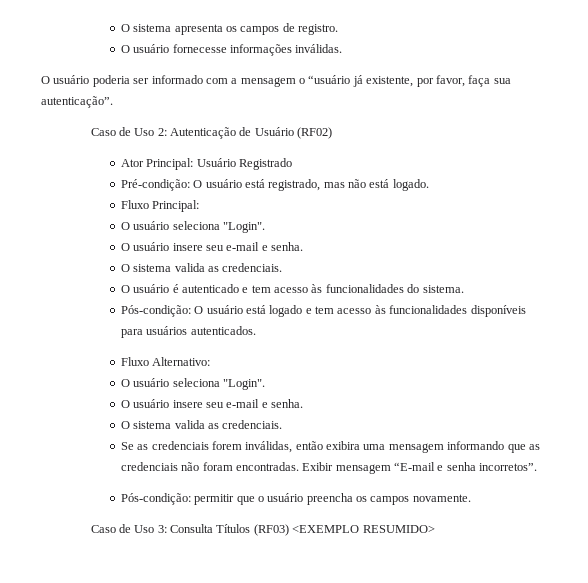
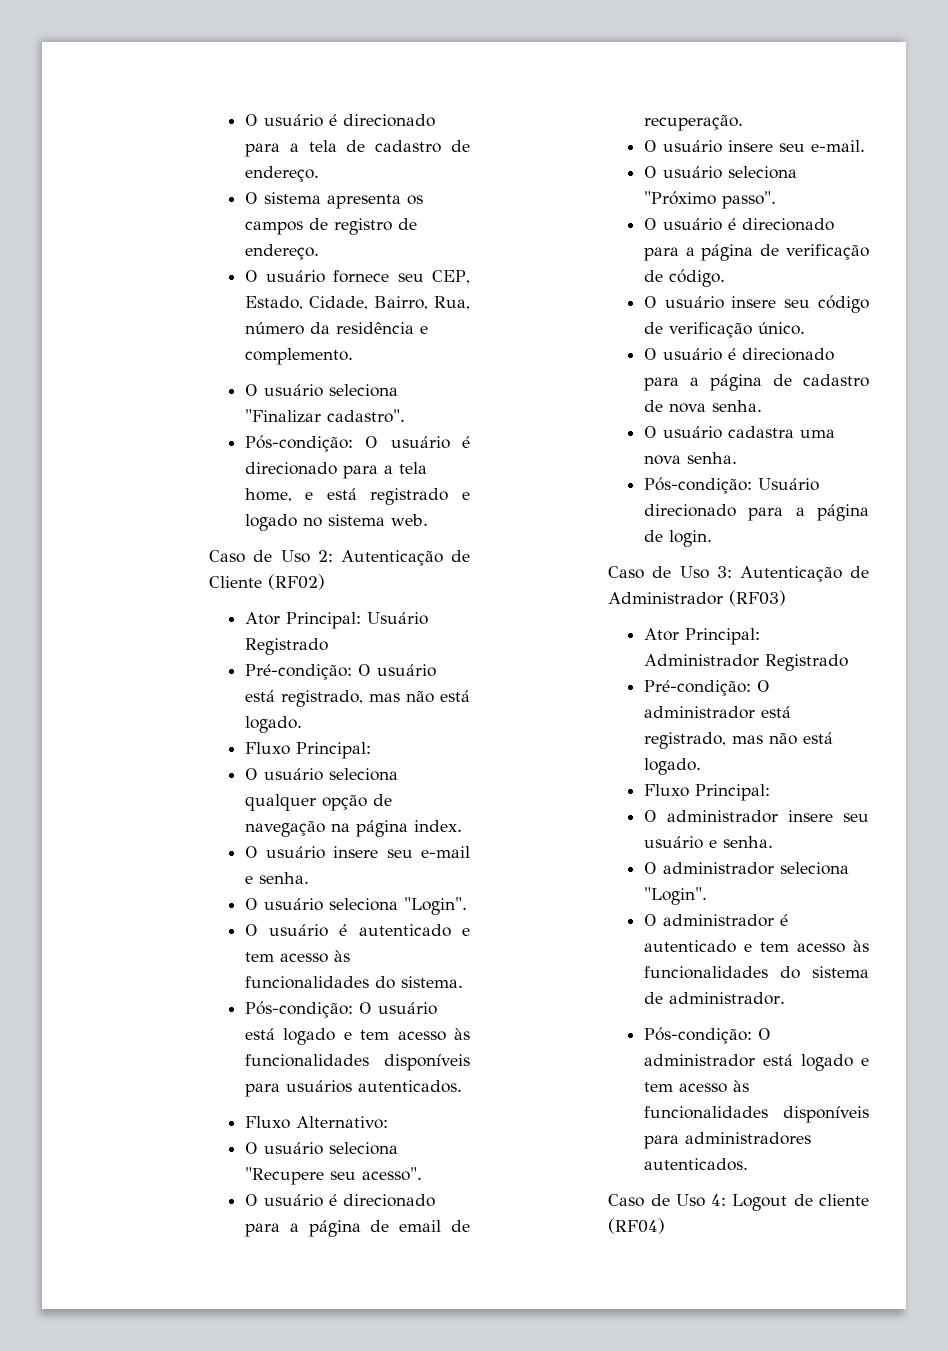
[120,24,130,32] O -> [244,114,435,127] [244,140,470,157] [244,166,319,182] [244,192,258,204] O usuário é direcionado para a tela de cadastro de endereço. // O
[298,24,339,35] [120,44,343,56] [41,75,511,87] [41,96,113,108] registro. // O usuário fornecesse informações inválidas. // O usuário poderia ser informado com a mensagem o “usuário já existente, por favor, faça sua autenticação”. -> [333,218,417,235] [244,244,319,260] [244,270,471,284] [244,296,470,310] [244,322,428,335] [244,348,353,365] [244,384,398,397] [244,409,405,423] [244,435,470,452] [244,462,427,479] [244,488,470,505] [244,514,428,531] registro de endereço. // O usuário fornece seu CEP, Estado, Cidade, Bairro, Rua, número da residência e complemento. // O usuário seleciona "Finalizar cadastro". // Pós-condição: O usuário é direcionado para a tela home, e está registrado e logado no sistema web.
[254,127,294,136] Usuário -> [209,576,263,588] Cliente
[222,222,265,233] [120,242,304,251] [120,263,283,272] "Login". // O usuário insere seu e-mail e senha. // O sistema valida as credenciais. -> [244,794,392,811] [244,820,462,837] [244,846,470,859] [244,872,309,884] [244,897,467,915] qualquer opção de navegação na página index. // O usuário insere seu e-mail e senha. // O usuário seleciona "Login".
[222,379,265,390] [120,399,304,408] [120,420,283,429] [120,441,540,453] [120,462,538,474] [120,493,471,505] [90,524,435,536] "Login". // O usuário insere seu e-mail e senha. // O sistema valida as credenciais. // Se as credenciais forem inválidas, então exibira uma mensagem informando que as credenciais não foram encontradas. Exibir mensagem “E-mail e senha incorretos”. // Pós-condição: permitir que o usuário preencha os campos novamente. // Caso de Uso 3: Consulta Títulos (RF03) <EXEMPLO RESUMIDO> -> [244,1167,422,1185] [244,1194,435,1207] [244,1220,470,1237] [643,115,743,131] [643,140,865,153] [643,166,797,179] [643,191,776,209] [643,218,834,231] [643,244,869,261] [643,269,725,287] [643,295,869,313] [643,322,805,338] [643,348,834,361] [643,374,869,391] [643,400,762,413] [643,426,835,439] [643,452,737,465] [643,477,819,494] [643,504,869,521] [643,530,712,547] [608,566,869,582] [608,590,787,606] [643,628,760,645] [643,654,848,671] [643,680,770,696] [643,706,791,719] [643,732,833,749] [643,758,701,775] [643,784,770,801] [643,810,869,823] [643,836,773,849] [643,862,849,875] [643,887,707,905] [643,914,788,927] [643,940,869,953] [643,966,869,979] [643,992,785,1005] [643,1027,771,1044] [643,1054,869,1071] [643,1080,749,1093] [643,1106,869,1123] [643,1132,811,1149] [643,1158,748,1171] [608,1194,869,1211] [608,1218,666,1234] "Recupere seu acesso". // O usuário é direcionado para a página de email de recuperação. // O usuário insere seu e-mail. // O usuário seleciona "Próximo passo". // O usuário é direcionado para a página de verificação de código. // O usuário insere seu código de verificação único. // O usuário é direcionado para a página de cadastro de nova senha. // O usuário cadastra uma nova senha. // Pós-condição: Usuário direcionado para a página de login. // Caso de Uso 3: Autenticação de Administrador (RF03) // Ator Principal: Administrador Registrado // Pré-condição: O administrador está registrado, mas não está logado. // Fluxo Principal: // O administrador insere seu usuário e senha. // O administrador seleciona "Login". // O administrador é autenticado e tem acesso às funcionalidades do sistema de administrador. // Pós-condição: O administrador está logado e tem acesso às funcionalidades disponíveis para administradores autenticados. // Caso de Uso 4: Logout de cliente (RF04)

